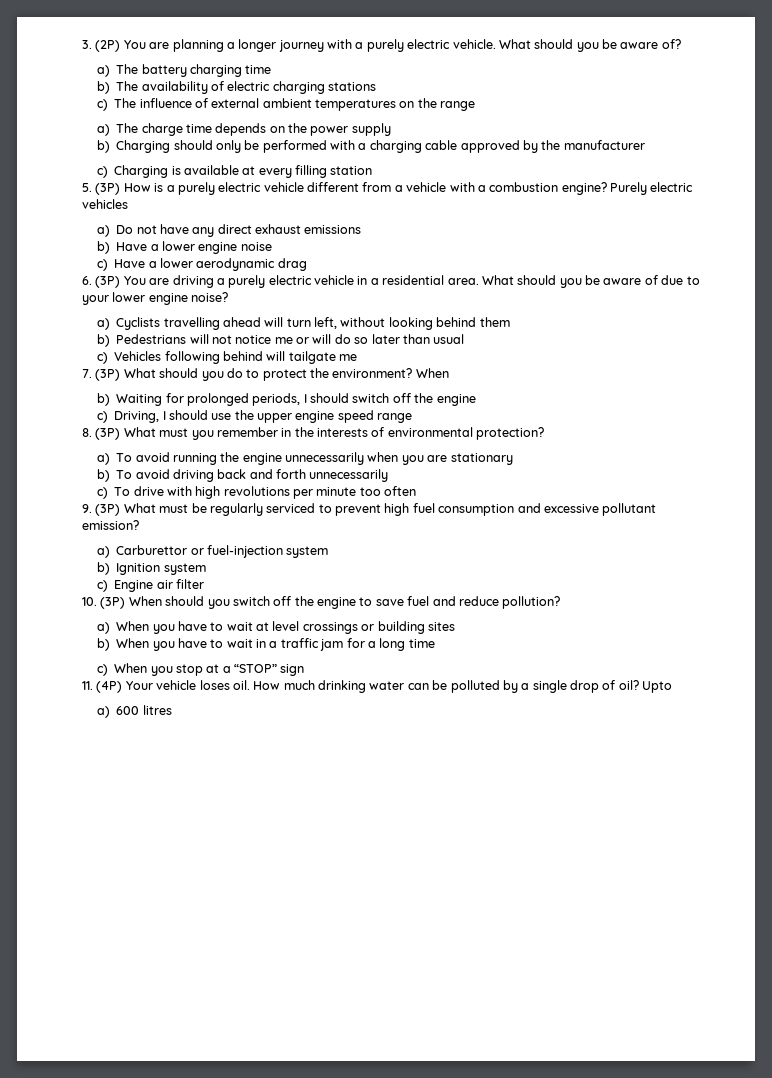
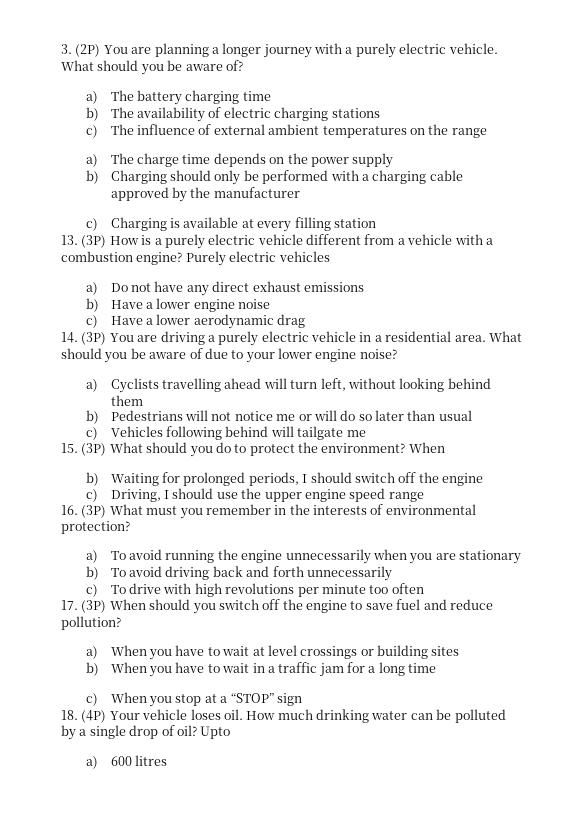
[82,183,92,192] 5. -> [61,235,78,245] 13.
[82,276,92,285] 6. -> [61,332,78,343] 14.
[82,369,92,378] 7. -> [61,443,78,453] 15.
[82,428,92,437] 8. -> [61,505,78,515] 16.
[82,503,657,516] [82,520,139,530] [96,545,329,558] [96,562,206,575] [96,579,204,592] [82,597,97,606] 9. (3P) What must be regularly serviced to prevent high fuel consumption and excessive pollutant emission? // a) Carburettor or fuel-injection system // b) Ignition system // c) Engine air filter // 10. -> [61,600,78,610] 17.
[82,681,93,690] 11. -> [61,710,78,720] 18.

